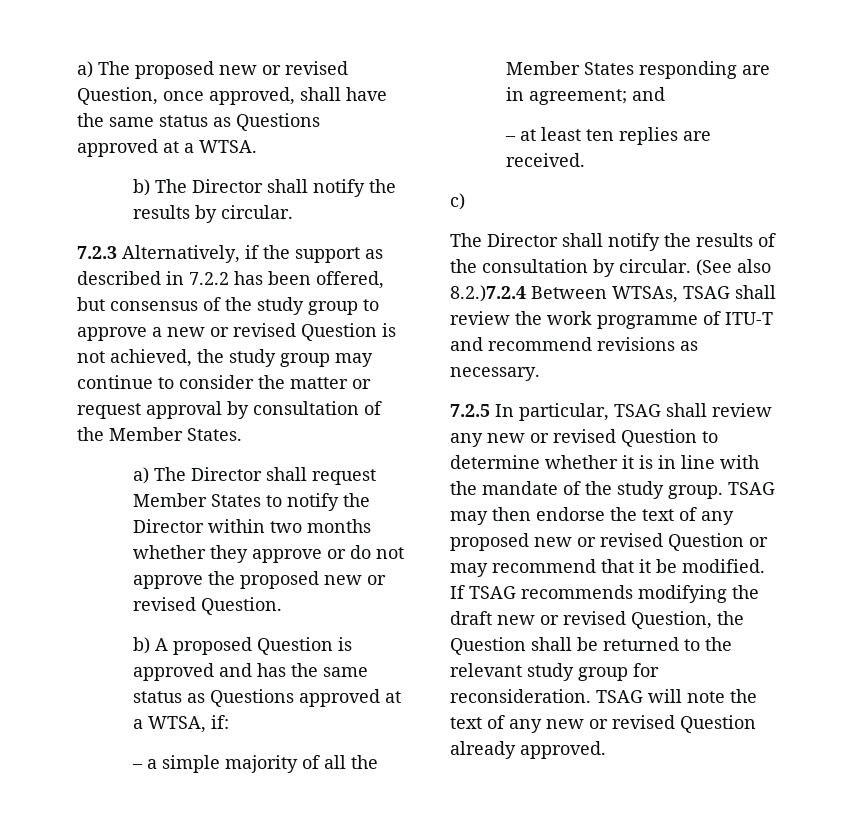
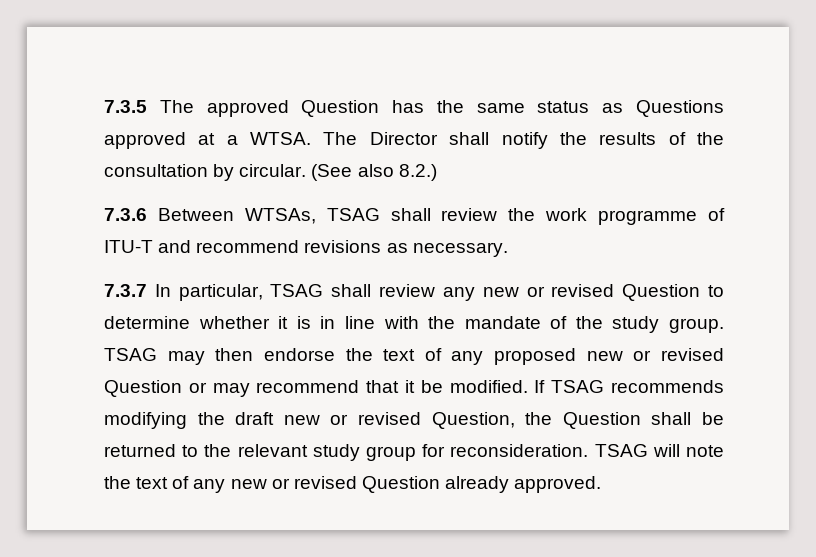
[77,61,348,79] [77,87,387,105] a) The proposed new or revised Question, once approved, shall have -> [104,100,425,117] 7.3.5 The approved Question has
[133,179,397,197] [133,205,294,223] [77,245,383,263] [77,271,384,289] [77,297,379,315] [77,323,396,341] [77,349,373,367] [77,375,371,389] [77,401,382,419] [77,427,242,441] [133,467,377,485] [133,493,371,511] [133,519,372,533] [133,545,405,563] [133,571,387,589] [133,597,283,615] [133,637,353,655] [133,663,369,681] [133,689,402,707] [133,715,230,733] [132,755,379,773] [506,61,771,79] [506,87,666,105] [505,127,712,145] [506,153,586,167] [450,193,465,210] // b) The Director shall notify the results by circular. // 7.2.3 Alternatively, if the support as described in 7.2.2 has been offered, but consensus of the study group to approve a new or revised Question is not achieved, the study group may continue to consider the matter or request approval by consultation of the Member States. // a) The Director shall request Member States to notify the Director within two months whether they approve or do not approve the proposed new or revised Question. // b) A proposed Question is approved and has the same status as Questions approved at a WTSA, if: // – a simple majority of all the Member States responding are in agreement; and // – at least ten replies are received. // c) // -> (312, 138) none
[450,285,526,302] 8.2.)7.2.4 -> [398,164,437,181] [104,208,147,221] 8.2.) // 7.3.6
[450,404,490,417] 7.2.5 -> [104,284,147,297] 7.3.7

